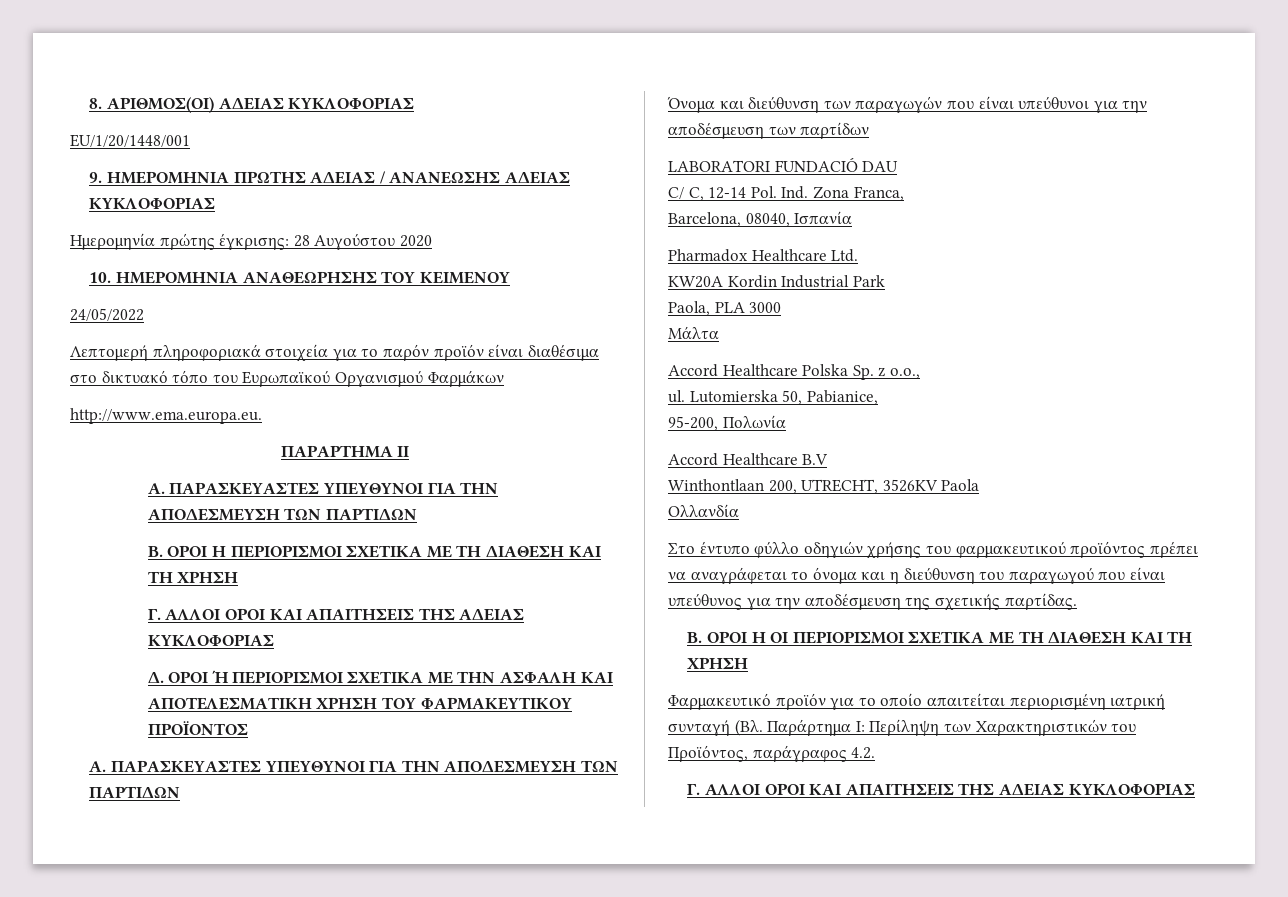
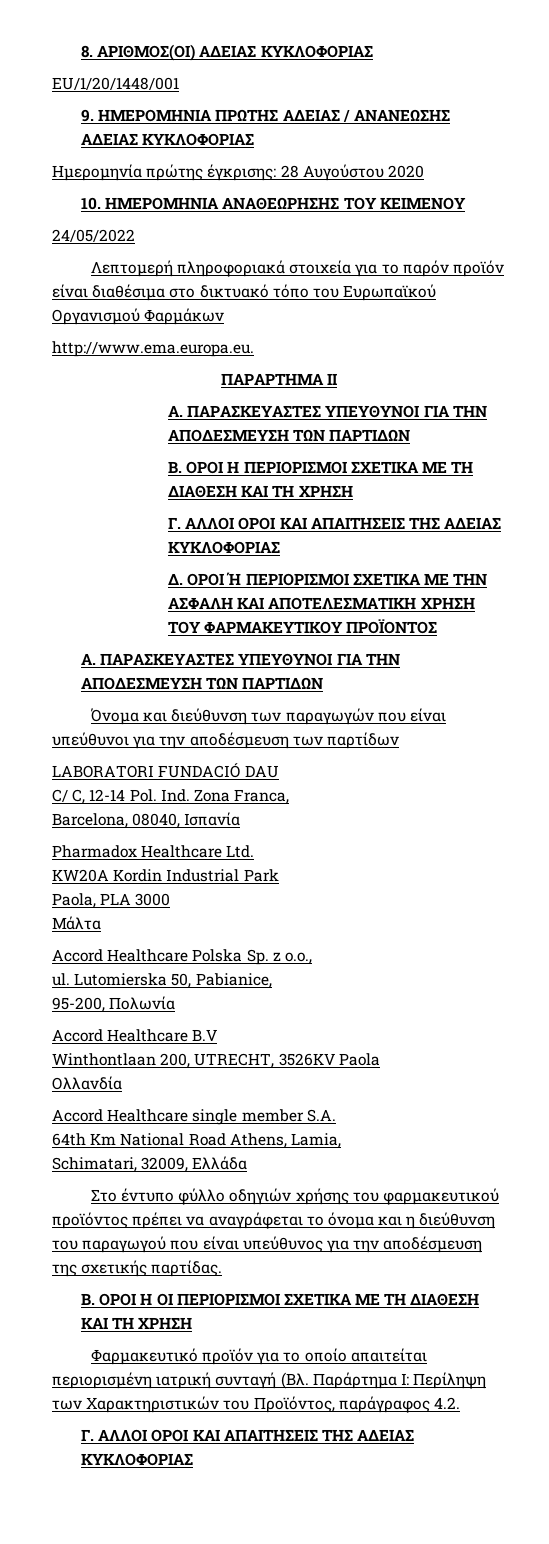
(739, 511) none -> [52,1109,336,1125] [52,1133,341,1148] [52,1156,248,1172] // Accord Healthcare single member S.A. // 64th Km National Road Athens, Lamia, // Schimatari, 32009, Ελλάδα

